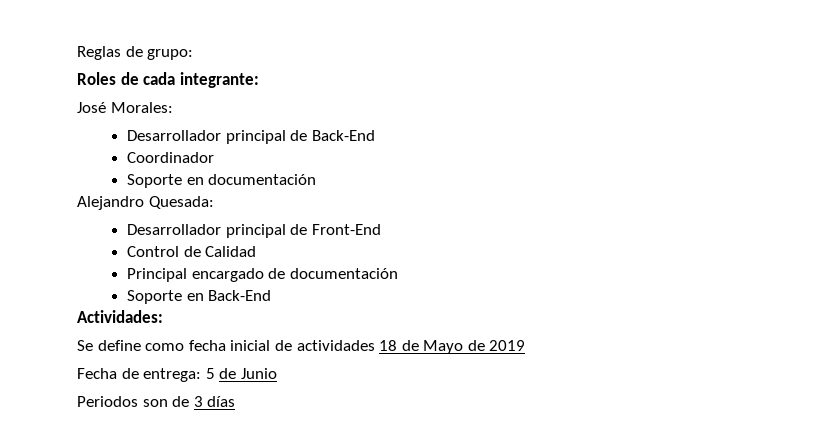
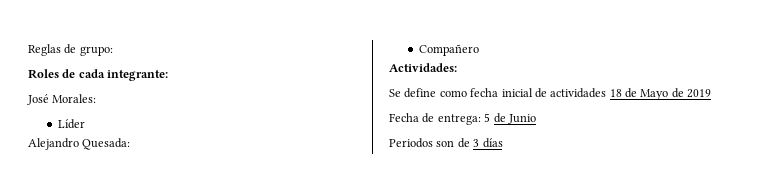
[127,130,376,144] [127,152,215,163] [127,174,317,188] [77,196,214,210] [127,224,382,238] [127,246,257,257] [127,268,399,282] [127,290,272,304] Desarrollador principal de Back-End // Coordinador // Soporte en documentación // Alejandro Quesada: // Desarrollador principal de Front-End // Control de Calidad // Principal encargado de documentación // Soporte en Back-End -> [58,119,86,129] [28,138,131,150] [419,44,480,56] Líder // Alejandro Quesada: // Compañero

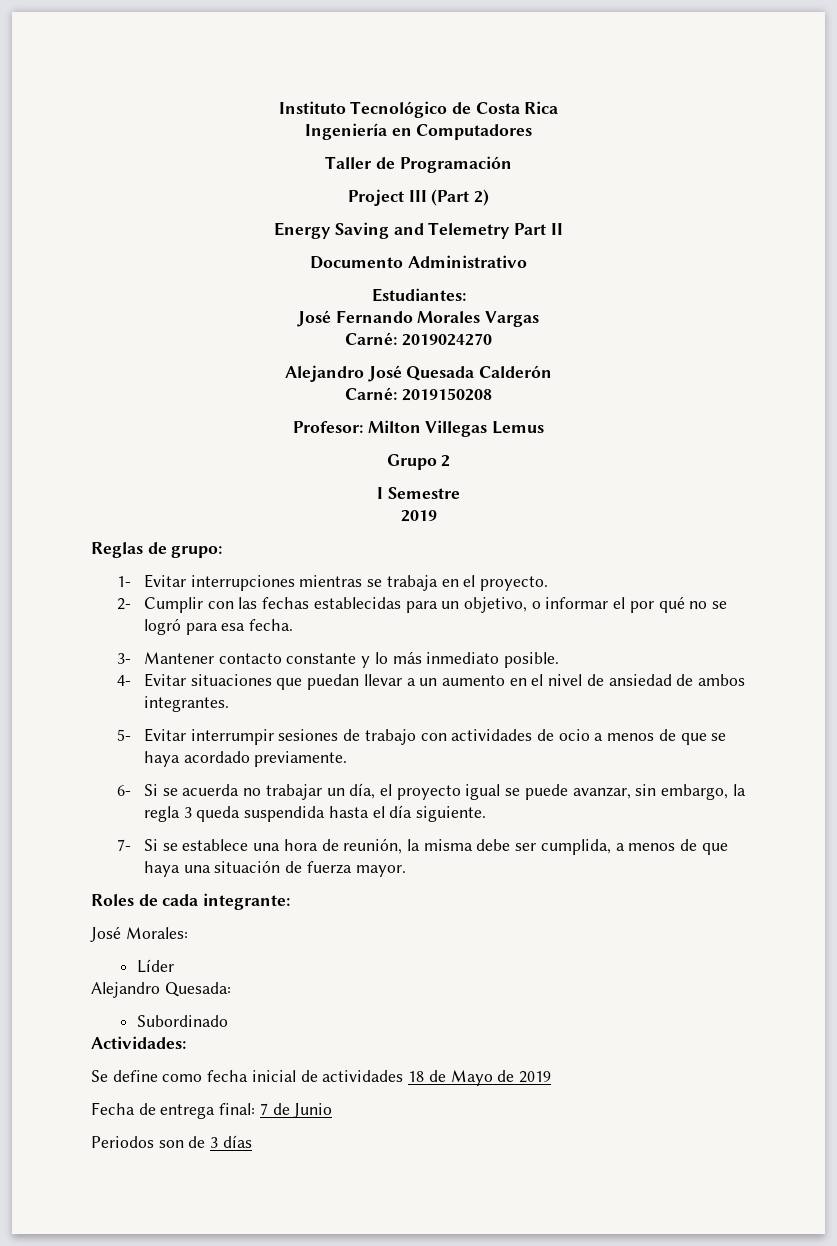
[28,44,113,56] Reglas de grupo: -> [278,101,559,118] [304,123,533,140] [325,156,512,173] [347,189,490,206] [274,222,563,239] [310,255,527,269] [371,288,466,302] [296,310,540,327] [345,332,492,346] [284,365,553,382] [345,387,492,401] [292,420,545,437] [386,454,451,470] [377,487,460,499] [400,510,437,522] [91,542,223,558] [117,574,548,591] [117,596,728,613] [143,618,294,635] [117,651,559,668] [117,673,746,690] [143,696,229,712] [117,728,727,745] [143,751,348,767] [117,783,746,800] [143,805,486,822] [117,838,728,855] [143,860,406,877] Instituto Tecnológico de Costa Rica // Ingeniería en Computadores // Taller de Programación // Project III (Part 2) // Energy Saving and Telemetry Part II // Documento Administrativo // Estudiantes: // José Fernando Morales Vargas // Carné: 2019024270 // Alejandro José Quesada Calderón // Carné: 2019150208 // Profesor: Milton Villegas Lemus // Grupo 2 // I Semestre // 2019 // Reglas de grupo: // 1- Evitar interrupciones mientras se trabaja en el proyecto. // 2- Cumplir con las fechas establecidas para un objetivo, o informar el por qué no se logró para esa fecha. // 3- Mantener contacto constante y lo más inmediato posible. // 4- Evitar situaciones que puedan llevar a un aumento en el nivel de ansiedad de ambos integrantes. // 5- Evitar interrumpir sesiones de trabajo con actividades de ocio a menos de que se haya acordado previamente. // 6- Si se acuerda no trabajar un día, el proyecto igual se puede avanzar, sin embargo, la regla 3 queda suspendida hasta el día siguiente. // 7- Si se establece una hora de reunión, la misma debe ser cumplida, a menos de que haya una situación de fuerza mayor.
[419,44,480,56] Compañero -> [136,1015,228,1027] Subordinado
[437,113,491,125] entrega: 5 -> [160,1103,268,1119] entrega final: 7

